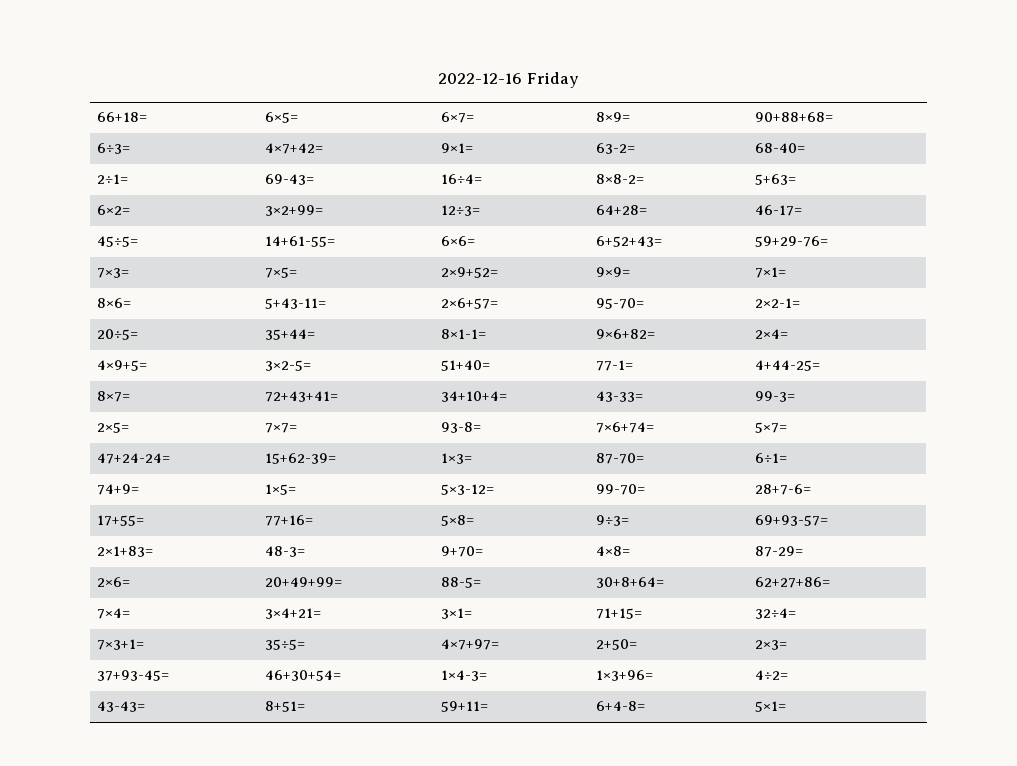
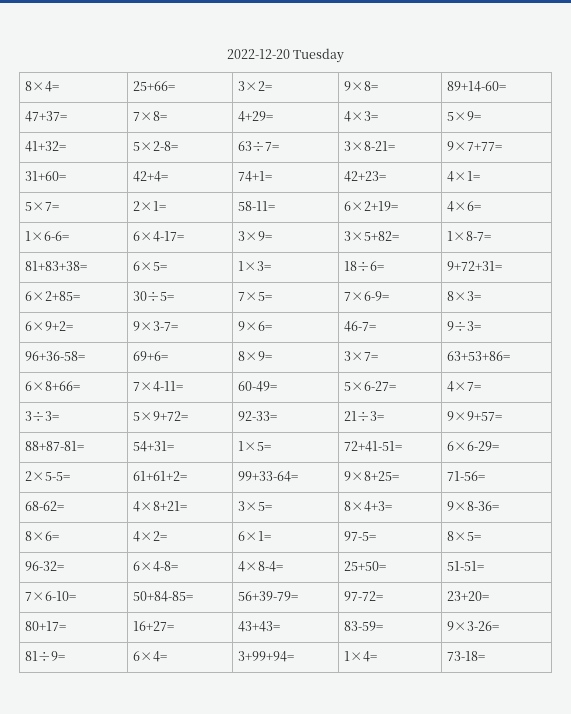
[438,72,579,88] [96,112,147,122] [264,112,298,123] [440,112,474,123] [595,112,630,122] [754,112,833,122] [96,143,130,154] [264,143,323,154] [440,143,473,153] [595,143,635,154] [754,143,805,153] [96,174,128,184] [264,174,314,185] [440,174,482,184] [595,174,644,184] [754,174,796,185] [96,205,130,215] [264,205,323,216] [440,205,480,216] [595,205,647,215] [754,205,802,216] [96,236,138,247] [264,236,335,247] [440,236,475,246] [595,236,662,247] [754,236,828,247] [96,268,129,278] [264,267,297,278] [440,267,498,278] [595,267,630,277] [754,267,786,278] [96,298,131,308] [264,298,326,309] [440,298,498,309] [595,298,644,309] [754,298,800,308] [96,329,138,340] [264,329,315,340] [440,329,486,339] [595,329,655,339] [754,329,788,339] [96,360,147,371] [264,360,311,371] [440,360,490,371] [595,360,633,371] [754,360,820,371] [96,391,130,402] [264,391,338,402] [440,391,507,402] [595,391,643,402] [754,391,795,402] [96,422,129,433] [264,423,297,433] [440,422,481,433] [595,422,654,433] [754,422,787,433] [96,453,170,464] [264,453,336,464] [440,453,472,464] [595,453,644,464] [754,453,787,463] [96,484,139,495] [264,484,296,495] [440,484,494,495] [595,484,645,495] [754,484,811,495] [96,515,144,526] [264,515,313,526] [440,515,474,526] [595,515,629,526] [754,515,828,526] [96,546,153,557] [264,546,305,557] [440,546,483,557] [595,546,630,556] [754,546,803,557] [96,577,130,587] [264,577,342,587] [440,577,481,588] [595,577,664,588] [754,577,830,588] [96,608,130,619] [264,608,321,619] [440,608,472,619] [595,608,642,619] [754,608,796,619] [96,639,144,650] [264,639,305,650] [440,639,499,650] [595,639,637,650] [754,640,787,650] [96,670,169,681] [264,670,341,681] [440,670,487,681] [595,670,653,681] [754,670,788,680] [96,701,145,712] [264,701,305,712] [440,701,488,712] [595,701,645,711] [754,701,786,712] 2022-12-16 Friday // 66+18= | 6×5= | 6×7= | 8×9= | 90+88+68= // 6÷3= | 4×7+42= | 9×1= | 63-2= | 68-40= // 2÷1= | 69-43= | 16÷4= | 8×8-2= | 5+63= // 6×2= | 3×2+99= | 12÷3= | 64+28= | 46-17= // 45÷5= | 14+61-55= | 6×6= | 6+52+43= | 59+29-76= // 7×3= | 7×5= | 2×9+52= | 9×9= | 7×1= // 8×6= | 5+43-11= | 2×6+57= | 95-70= | 2×2-1= // 20÷5= | 35+44= | 8×1-1= | 9×6+82= | 2×4= // 4×9+5= | 3×2-5= | 51+40= | 77-1= | 4+44-25= // 8×7= | 72+43+41= | 34+10+4= | 43-33= | 99-3= // 2×5= | 7×7= | 93-8= | 7×6+74= | 5×7= // 47+24-24= | 15+62-39= | 1×3= | 87-70= | 6÷1= // 74+9= | 1×5= | 5×3-12= | 99-70= | 28+7-6= // 17+55= | 77+16= | 5×8= | 9÷3= | 69+93-57= // 2×1+83= | 48-3= | 9+70= | 4×8= | 87-29= // 2×6= | 20+49+99= | 88-5= | 30+8+64= | 62+27+86= // 7×4= | 3×4+21= | 3×1= | 71+15= | 32÷4= // 7×3+1= | 35÷5= | 4×7+97= | 2+50= | 2×3= // 37+93-45= | 46+30+54= | 1×4-3= | 1×3+96= | 4÷2= // 43-43= | 8+51= | 59+11= | 6+4-8= | 5×1= -> [226,48,345,63] [24,81,59,92] [132,81,175,91] [237,81,272,91] [343,81,378,91] [446,81,506,92] [24,111,67,122] [132,111,167,121] [237,111,273,122] [343,111,378,122] [446,111,481,121] [24,141,66,152] [132,141,178,151] [237,141,279,151] [343,141,395,151] [446,141,502,151] [24,171,66,181] [132,171,168,182] [237,171,272,182] [343,171,386,182] [446,171,480,182] [24,202,59,211] [132,201,166,211] [237,201,275,211] [343,201,398,211] [446,201,481,212] [24,231,69,241] [132,231,184,242] [237,231,272,241] [343,231,399,241] [446,231,491,241] [24,261,87,271] [132,261,167,271] [237,261,271,271] [343,261,384,271] [446,261,502,271] [24,291,80,301] [132,291,174,301] [237,292,272,301] [343,291,389,301] [446,291,481,301] [24,321,73,331] [132,321,178,331] [237,321,272,331] [343,321,376,332] [446,321,481,331] [24,351,85,361] [132,351,168,361] [237,351,272,361] [343,351,378,361] [446,351,510,361] [24,381,80,391] [132,381,183,392] [237,381,277,392] [343,381,396,391] [446,381,481,392] [24,411,59,421] [132,411,188,421] [237,411,277,421] [343,411,384,421] [446,411,502,421] [24,441,84,451] [132,441,174,452] [237,441,271,451] [343,441,402,452] [446,441,499,451] [24,471,70,481] [132,471,187,481] [237,471,298,482] [343,471,399,481] [446,471,485,481] [24,501,64,511] [132,501,187,512] [237,501,272,511] [343,501,392,512] [446,501,499,511] [24,531,59,541] [132,531,167,542] [237,531,271,541] [343,531,376,541] [446,531,481,541] [24,561,64,571] [132,561,178,572] [237,561,283,572] [343,561,386,571] [446,561,484,571] [24,591,76,601] [132,591,193,602] [237,591,298,601] [343,591,383,601] [446,591,489,601] [24,621,66,631] [132,621,174,631] [237,621,280,632] [343,621,383,631] [446,621,499,631] [24,651,65,661] [132,651,167,662] [237,651,294,662] [343,651,377,662] [446,651,485,661] 2022-12-20 Tuesday // 8×4= | 25+66= | 3×2= | 9×8= | 89+14-60= // 47+37= | 7×8= | 4+29= | 4×3= | 5×9= // 41+32= | 5×2-8= | 63÷7= | 3×8-21= | 9×7+77= // 31+60= | 42+4= | 74+1= | 42+23= | 4×1= // 5×7= | 2×1= | 58-11= | 6×2+19= | 4×6= // 1×6-6= | 6×4-17= | 3×9= | 3×5+82= | 1×8-7= // 81+83+38= | 6×5= | 1×3= | 18÷6= | 9+72+31= // 6×2+85= | 30÷5= | 7×5= | 7×6-9= | 8×3= // 6×9+2= | 9×3-7= | 9×6= | 46-7= | 9÷3= // 96+36-58= | 69+6= | 8×9= | 3×7= | 63+53+86= // 6×8+66= | 7×4-11= | 60-49= | 5×6-27= | 4×7= // 3÷3= | 5×9+72= | 92-33= | 21÷3= | 9×9+57= // 88+87-81= | 54+31= | 1×5= | 72+41-51= | 6×6-29= // 2×5-5= | 61+61+2= | 99+33-64= | 9×8+25= | 71-56= // 68-62= | 4×8+21= | 3×5= | 8×4+3= | 9×8-36= // 8×6= | 4×2= | 6×1= | 97-5= | 8×5= // 96-32= | 6×4-8= | 4×8-4= | 25+50= | 51-51= // 7×6-10= | 50+84-85= | 56+39-79= | 97-72= | 23+20= // 80+17= | 16+27= | 43+43= | 83-59= | 9×3-26= // 81÷9= | 6×4= | 3+99+94= | 1×4= | 73-18=

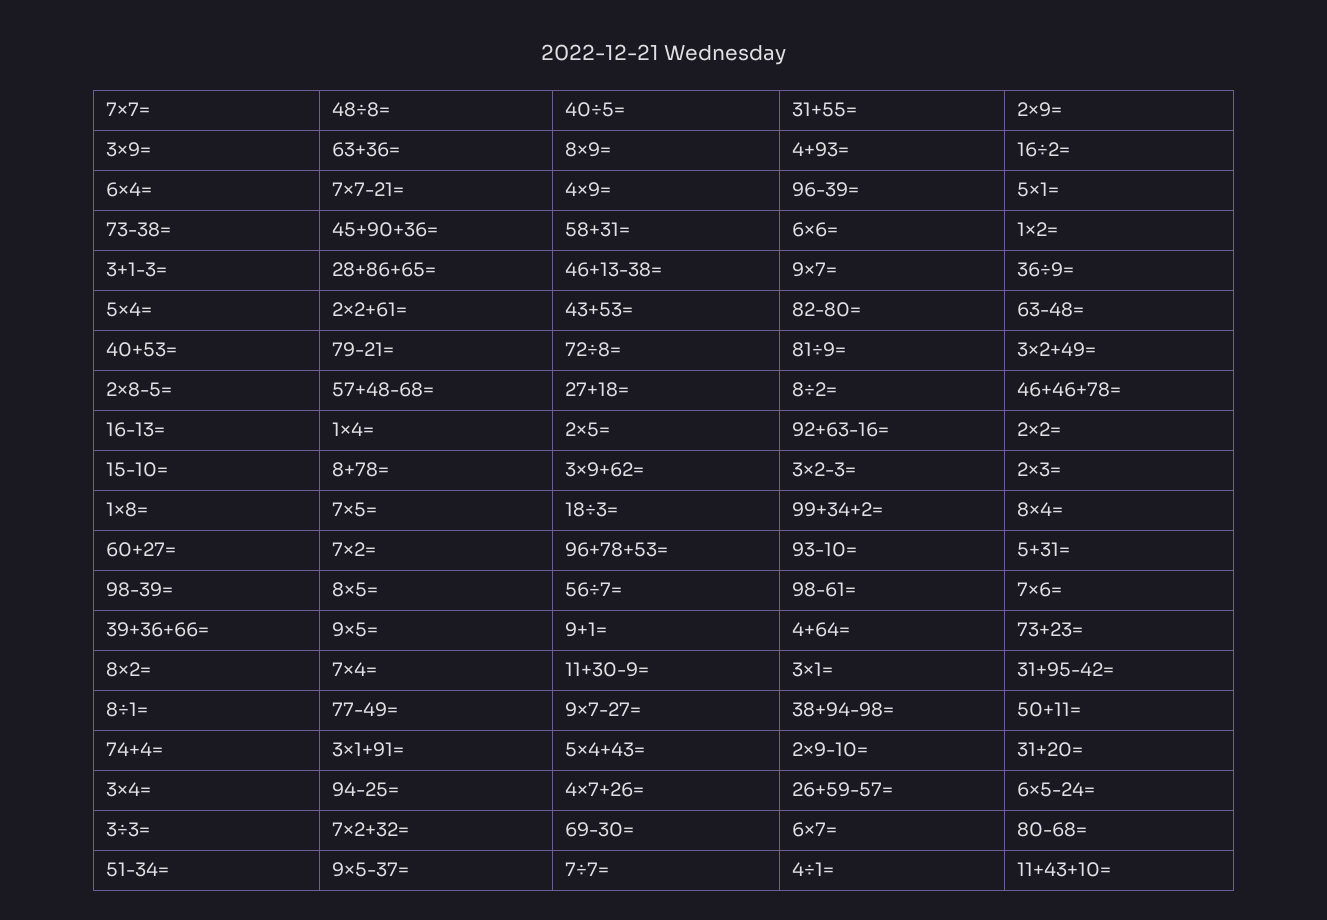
[226,48,345,63] [24,81,59,92] [132,81,175,91] [237,81,272,91] [343,81,378,91] [446,81,506,92] [24,111,67,122] [132,111,167,121] [237,111,273,122] [343,111,378,122] [446,111,481,121] [24,141,66,152] [132,141,178,151] [237,141,279,151] [343,141,395,151] [446,141,502,151] [24,171,66,181] [132,171,168,182] [237,171,272,182] [343,171,386,182] [446,171,480,182] [24,202,59,211] [132,201,166,211] [237,201,275,211] [343,201,398,211] [446,201,481,212] [24,231,69,241] [132,231,184,242] [237,231,272,241] [343,231,399,241] [446,231,491,241] [24,261,87,271] [132,261,167,271] [237,261,271,271] [343,261,384,271] [446,261,502,271] [24,291,80,301] [132,291,174,301] [237,292,272,301] [343,291,389,301] [446,291,481,301] [24,321,73,331] [132,321,178,331] [237,321,272,331] [343,321,376,332] [446,321,481,331] [24,351,85,361] [132,351,168,361] [237,351,272,361] [343,351,378,361] [446,351,510,361] [24,381,80,391] [132,381,183,392] [237,381,277,392] [343,381,396,391] [446,381,481,392] [24,411,59,421] [132,411,188,421] [237,411,277,421] [343,411,384,421] [446,411,502,421] [24,441,84,451] [132,441,174,452] [237,441,271,451] [343,441,402,452] [446,441,499,451] [24,471,70,481] [132,471,187,481] [237,471,298,482] [343,471,399,481] [446,471,485,481] [24,501,64,511] [132,501,187,512] [237,501,272,511] [343,501,392,512] [446,501,499,511] [24,531,59,541] [132,531,167,542] [237,531,271,541] [343,531,376,541] [446,531,481,541] [24,561,64,571] [132,561,178,572] [237,561,283,572] [343,561,386,571] [446,561,484,571] [24,591,76,601] [132,591,193,602] [237,591,298,601] [343,591,383,601] [446,591,489,601] [24,621,66,631] [132,621,174,631] [237,621,280,632] [343,621,383,631] [446,621,499,631] [24,651,65,661] [132,651,167,662] [237,651,294,662] [343,651,377,662] [446,651,485,661] 2022-12-20 Tuesday // 8×4= | 25+66= | 3×2= | 9×8= | 89+14-60= // 47+37= | 7×8= | 4+29= | 4×3= | 5×9= // 41+32= | 5×2-8= | 63÷7= | 3×8-21= | 9×7+77= // 31+60= | 42+4= | 74+1= | 42+23= | 4×1= // 5×7= | 2×1= | 58-11= | 6×2+19= | 4×6= // 1×6-6= | 6×4-17= | 3×9= | 3×5+82= | 1×8-7= // 81+83+38= | 6×5= | 1×3= | 18÷6= | 9+72+31= // 6×2+85= | 30÷5= | 7×5= | 7×6-9= | 8×3= // 6×9+2= | 9×3-7= | 9×6= | 46-7= | 9÷3= // 96+36-58= | 69+6= | 8×9= | 3×7= | 63+53+86= // 6×8+66= | 7×4-11= | 60-49= | 5×6-27= | 4×7= // 3÷3= | 5×9+72= | 92-33= | 21÷3= | 9×9+57= // 88+87-81= | 54+31= | 1×5= | 72+41-51= | 6×6-29= // 2×5-5= | 61+61+2= | 99+33-64= | 9×8+25= | 71-56= // 68-62= | 4×8+21= | 3×5= | 8×4+3= | 9×8-36= // 8×6= | 4×2= | 6×1= | 97-5= | 8×5= // 96-32= | 6×4-8= | 4×8-4= | 25+50= | 51-51= // 7×6-10= | 50+84-85= | 56+39-79= | 97-72= | 23+20= // 80+17= | 16+27= | 43+43= | 83-59= | 9×3-26= // 81÷9= | 6×4= | 3+99+94= | 1×4= | 73-18= -> [540,44,787,65] [106,102,151,116] [332,102,391,117] [565,102,626,117] [792,102,858,117] [1017,102,1063,117] [106,142,152,157] [332,142,401,157] [565,142,612,157] [792,142,850,157] [1017,142,1071,157] [106,182,153,197] [332,182,405,196] [565,182,612,197] [792,182,860,197] [1017,182,1060,197] [106,222,172,237] [332,222,439,237] [565,222,631,237] [792,222,839,237] [1017,222,1059,236] [106,262,168,277] [332,262,437,277] [565,262,663,277] [792,262,838,277] [1017,262,1075,277] [106,302,153,317] [332,302,408,317] [565,302,634,317] [792,302,862,317] [1017,302,1085,317] [106,342,178,357] [332,342,395,357] [565,342,622,357] [792,342,847,357] [1017,342,1097,357] [106,382,173,397] [332,382,435,397] [565,382,630,397] [792,382,838,397] [1017,382,1122,397] [106,422,166,437] [332,422,375,436] [565,422,611,437] [792,422,890,437] [1017,422,1062,436] [106,462,169,477] [332,462,390,477] [565,462,645,477] [792,462,857,477] [1017,462,1062,477] [106,502,149,517] [332,502,378,517] [565,502,619,517] [792,502,884,517] [1017,502,1064,517] [106,542,177,557] [332,542,377,556] [565,542,669,557] [792,542,858,557] [1017,542,1071,557] [106,582,174,597] [332,582,379,597] [565,582,623,597] [792,582,857,597] [1017,582,1063,597] [106,622,210,637] [332,622,379,637] [565,622,608,637] [792,622,851,637] [1017,622,1084,637] [106,662,152,677] [332,662,378,676] [565,662,650,677] [792,662,834,677] [1017,662,1115,677] [106,702,149,717] [332,702,399,717] [565,702,642,717] [792,702,895,717] [1017,702,1082,717] [106,742,164,756] [332,742,405,757] [565,742,646,757] [792,742,869,757] [1017,742,1084,757] [106,782,152,797] [332,782,400,797] [565,782,645,797] [792,782,894,797] [1017,782,1096,797] [106,822,151,837] [332,822,410,837] [565,822,635,837] [792,822,838,837] [1017,822,1088,837] [106,862,170,877] [332,862,410,877] [565,862,610,876] [792,862,835,876] [1017,862,1112,877] 2022-12-21 Wednesday // 7×7= | 48÷8= | 40÷5= | 31+55= | 2×9= // 3×9= | 63+36= | 8×9= | 4+93= | 16÷2= // 6×4= | 7×7-21= | 4×9= | 96-39= | 5×1= // 73-38= | 45+90+36= | 58+31= | 6×6= | 1×2= // 3+1-3= | 28+86+65= | 46+13-38= | 9×7= | 36÷9= // 5×4= | 2×2+61= | 43+53= | 82-80= | 63-48= // 40+53= | 79-21= | 72÷8= | 81÷9= | 3×2+49= // 2×8-5= | 57+48-68= | 27+18= | 8÷2= | 46+46+78= // 16-13= | 1×4= | 2×5= | 92+63-16= | 2×2= // 15-10= | 8+78= | 3×9+62= | 3×2-3= | 2×3= // 1×8= | 7×5= | 18÷3= | 99+34+2= | 8×4= // 60+27= | 7×2= | 96+78+53= | 93-10= | 5+31= // 98-39= | 8×5= | 56÷7= | 98-61= | 7×6= // 39+36+66= | 9×5= | 9+1= | 4+64= | 73+23= // 8×2= | 7×4= | 11+30-9= | 3×1= | 31+95-42= // 8÷1= | 77-49= | 9×7-27= | 38+94-98= | 50+11= // 74+4= | 3×1+91= | 5×4+43= | 2×9-10= | 31+20= // 3×4= | 94-25= | 4×7+26= | 26+59-57= | 6×5-24= // 3÷3= | 7×2+32= | 69-30= | 6×7= | 80-68= // 51-34= | 9×5-37= | 7÷7= | 4÷1= | 11+43+10=

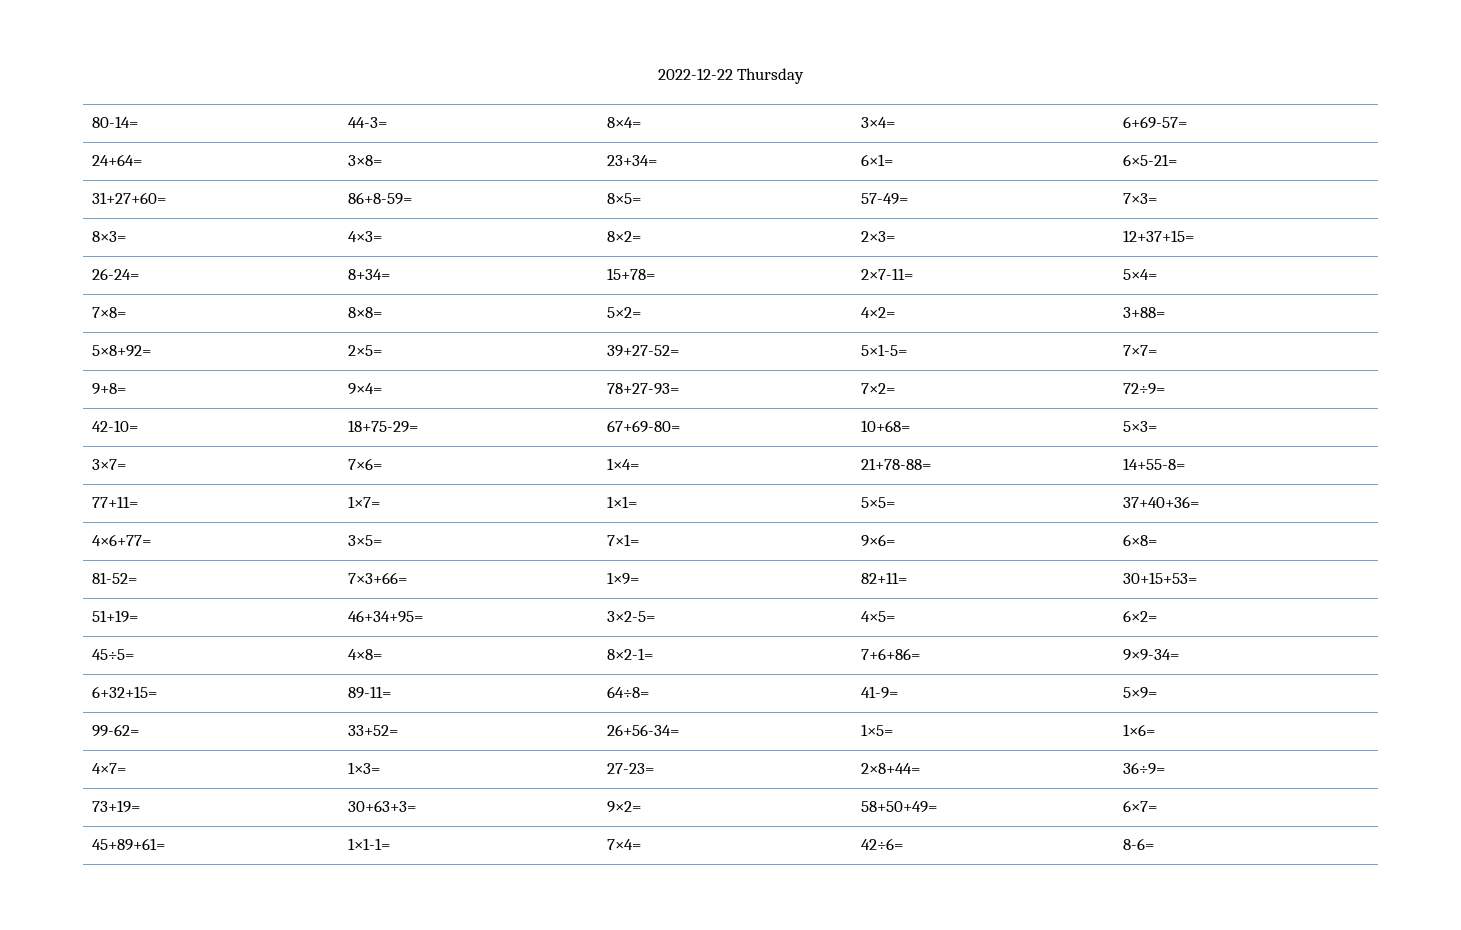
[540,44,787,65] [106,102,151,116] [332,102,391,117] [565,102,626,117] [792,102,858,117] [1017,102,1063,117] [106,142,152,157] [332,142,401,157] [565,142,612,157] [792,142,850,157] [1017,142,1071,157] [106,182,153,197] [332,182,405,196] [565,182,612,197] [792,182,860,197] [1017,182,1060,197] [106,222,172,237] [332,222,439,237] [565,222,631,237] [792,222,839,237] [1017,222,1059,236] [106,262,168,277] [332,262,437,277] [565,262,663,277] [792,262,838,277] [1017,262,1075,277] [106,302,153,317] [332,302,408,317] [565,302,634,317] [792,302,862,317] [1017,302,1085,317] [106,342,178,357] [332,342,395,357] [565,342,622,357] [792,342,847,357] [1017,342,1097,357] [106,382,173,397] [332,382,435,397] [565,382,630,397] [792,382,838,397] [1017,382,1122,397] [106,422,166,437] [332,422,375,436] [565,422,611,437] [792,422,890,437] [1017,422,1062,436] [106,462,169,477] [332,462,390,477] [565,462,645,477] [792,462,857,477] [1017,462,1062,477] [106,502,149,517] [332,502,378,517] [565,502,619,517] [792,502,884,517] [1017,502,1064,517] [106,542,177,557] [332,542,377,556] [565,542,669,557] [792,542,858,557] [1017,542,1071,557] [106,582,174,597] [332,582,379,597] [565,582,623,597] [792,582,857,597] [1017,582,1063,597] [106,622,210,637] [332,622,379,637] [565,622,608,637] [792,622,851,637] [1017,622,1084,637] [106,662,152,677] [332,662,378,676] [565,662,650,677] [792,662,834,677] [1017,662,1115,677] [106,702,149,717] [332,702,399,717] [565,702,642,717] [792,702,895,717] [1017,702,1082,717] [106,742,164,756] [332,742,405,757] [565,742,646,757] [792,742,869,757] [1017,742,1084,757] [106,782,152,797] [332,782,400,797] [565,782,645,797] [792,782,894,797] [1017,782,1096,797] [106,822,151,837] [332,822,410,837] [565,822,635,837] [792,822,838,837] [1017,822,1088,837] [106,862,170,877] [332,862,410,877] [565,862,610,876] [792,862,835,876] [1017,862,1112,877] 2022-12-21 Wednesday // 7×7= | 48÷8= | 40÷5= | 31+55= | 2×9= // 3×9= | 63+36= | 8×9= | 4+93= | 16÷2= // 6×4= | 7×7-21= | 4×9= | 96-39= | 5×1= // 73-38= | 45+90+36= | 58+31= | 6×6= | 1×2= // 3+1-3= | 28+86+65= | 46+13-38= | 9×7= | 36÷9= // 5×4= | 2×2+61= | 43+53= | 82-80= | 63-48= // 40+53= | 79-21= | 72÷8= | 81÷9= | 3×2+49= // 2×8-5= | 57+48-68= | 27+18= | 8÷2= | 46+46+78= // 16-13= | 1×4= | 2×5= | 92+63-16= | 2×2= // 15-10= | 8+78= | 3×9+62= | 3×2-3= | 2×3= // 1×8= | 7×5= | 18÷3= | 99+34+2= | 8×4= // 60+27= | 7×2= | 96+78+53= | 93-10= | 5+31= // 98-39= | 8×5= | 56÷7= | 98-61= | 7×6= // 39+36+66= | 9×5= | 9+1= | 4+64= | 73+23= // 8×2= | 7×4= | 11+30-9= | 3×1= | 31+95-42= // 8÷1= | 77-49= | 9×7-27= | 38+94-98= | 50+11= // 74+4= | 3×1+91= | 5×4+43= | 2×9-10= | 31+20= // 3×4= | 94-25= | 4×7+26= | 26+59-57= | 6×5-24= // 3÷3= | 7×2+32= | 69-30= | 6×7= | 80-68= // 51-34= | 9×5-37= | 7÷7= | 4÷1= | 11+43+10= -> [657,68,805,84] [91,116,138,128] [347,117,387,128] [606,117,641,128] [860,117,895,128] [1122,116,1187,129] [91,154,142,166] [347,155,382,166] [606,155,657,166] [860,154,893,166] [1122,154,1177,166] [91,192,166,204] [347,192,412,205] [606,193,641,204] [860,193,908,205] [1122,193,1157,204] [91,231,126,242] [347,231,382,242] [606,231,641,242] [860,231,895,242] [1122,230,1194,242] [91,268,139,280] [347,269,390,280] [606,268,655,280] [860,268,913,280] [1122,269,1157,280] [91,307,126,318] [347,307,382,318] [606,307,641,318] [860,307,895,318] [1122,307,1165,318] [91,345,151,357] [347,345,382,356] [606,345,679,357] [860,344,907,356] [1122,345,1157,356] [91,383,126,395] [347,383,382,395] [606,383,679,395] [860,383,895,394] [1122,383,1165,395] [91,420,138,432] [347,420,418,433] [606,420,680,433] [860,420,910,432] [1122,421,1157,432] [91,459,126,470] [347,458,382,470] [606,458,639,470] [860,458,931,470] [1122,458,1185,470] [91,496,138,508] [347,496,380,508] [606,496,637,508] [860,497,895,508] [1122,496,1199,508] [91,534,151,546] [347,535,382,546] [606,534,639,546] [860,534,895,547] [1122,534,1157,546] [91,572,137,584] [347,572,407,584] [606,572,639,585] [860,572,907,584] [1122,572,1197,584] [91,610,138,623] [347,610,423,623] [606,611,655,622] [860,611,895,622] [1122,610,1157,622] [91,649,134,660] [347,649,382,660] [606,648,653,660] [860,648,920,660] [1122,649,1179,661] [91,686,157,698] [347,686,391,699] [606,686,649,698] [860,686,898,699] [1122,687,1157,699] [91,724,139,737] [347,725,398,736] [606,724,679,736] [860,724,893,736] [1122,724,1155,736] [91,763,126,774] [347,762,380,774] [606,763,654,774] [860,763,920,774] [1122,762,1165,775] [91,800,140,813] [347,800,416,812] [606,801,641,813] [860,801,937,813] [1122,800,1157,812] [91,838,165,851] [347,838,390,850] [606,839,641,850] [860,838,903,850] [1122,838,1154,850] 2022-12-22 Thursday // 80-14= | 44-3= | 8×4= | 3×4= | 6+69-57= // 24+64= | 3×8= | 23+34= | 6×1= | 6×5-21= // 31+27+60= | 86+8-59= | 8×5= | 57-49= | 7×3= // 8×3= | 4×3= | 8×2= | 2×3= | 12+37+15= // 26-24= | 8+34= | 15+78= | 2×7-11= | 5×4= // 7×8= | 8×8= | 5×2= | 4×2= | 3+88= // 5×8+92= | 2×5= | 39+27-52= | 5×1-5= | 7×7= // 9+8= | 9×4= | 78+27-93= | 7×2= | 72÷9= // 42-10= | 18+75-29= | 67+69-80= | 10+68= | 5×3= // 3×7= | 7×6= | 1×4= | 21+78-88= | 14+55-8= // 77+11= | 1×7= | 1×1= | 5×5= | 37+40+36= // 4×6+77= | 3×5= | 7×1= | 9×6= | 6×8= // 81-52= | 7×3+66= | 1×9= | 82+11= | 30+15+53= // 51+19= | 46+34+95= | 3×2-5= | 4×5= | 6×2= // 45÷5= | 4×8= | 8×2-1= | 7+6+86= | 9×9-34= // 6+32+15= | 89-11= | 64÷8= | 41-9= | 5×9= // 99-62= | 33+52= | 26+56-34= | 1×5= | 1×6= // 4×7= | 1×3= | 27-23= | 2×8+44= | 36÷9= // 73+19= | 30+63+3= | 9×2= | 58+50+49= | 6×7= // 45+89+61= | 1×1-1= | 7×4= | 42÷6= | 8-6=

